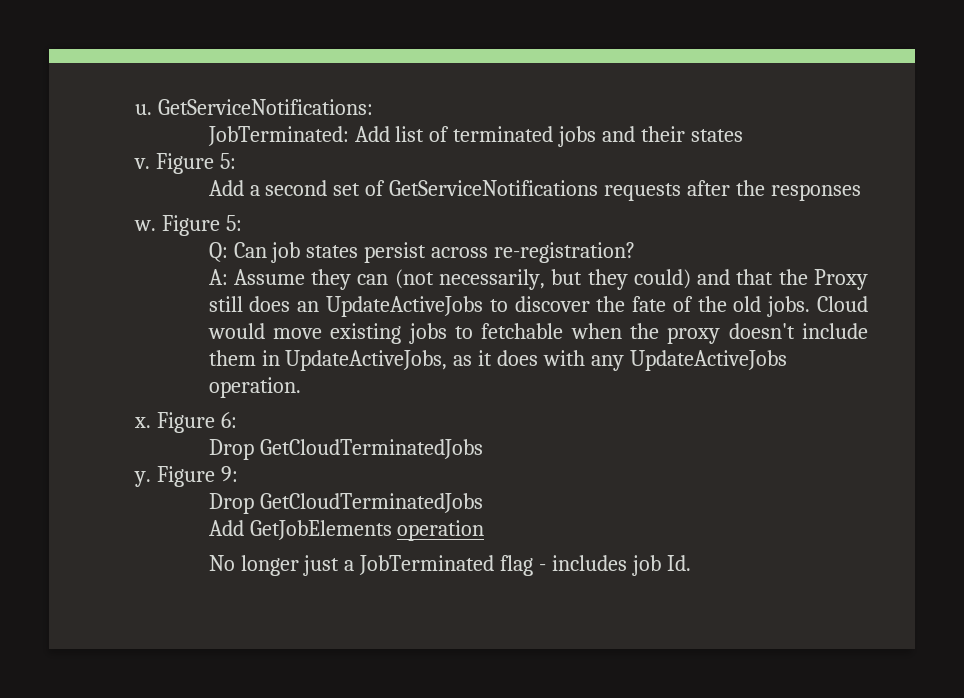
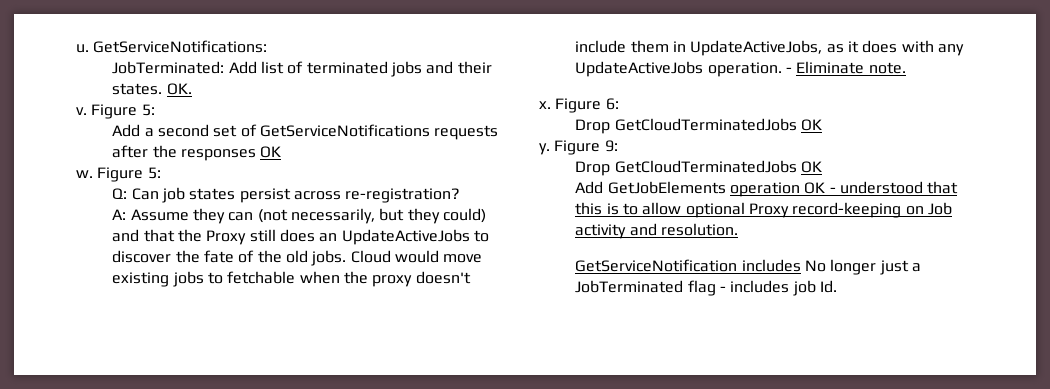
[691,129,744,142] states -> [112,83,192,95] states. OK.
(862, 192) none -> [260,146,282,158] OK
(301, 387) none -> [786,61,906,74] - Eliminate note.
(483, 449) none -> [801,119,823,131] OK
(483, 503) none -> [801,161,823,173] OK
(485, 530) // -> [804,181,959,194] [575,202,952,218] [575,223,739,239] [575,259,801,272] OK - understood that this is to allow optional Proxy record-keeping on Job activity and resolution. // GetServiceNotification includes

